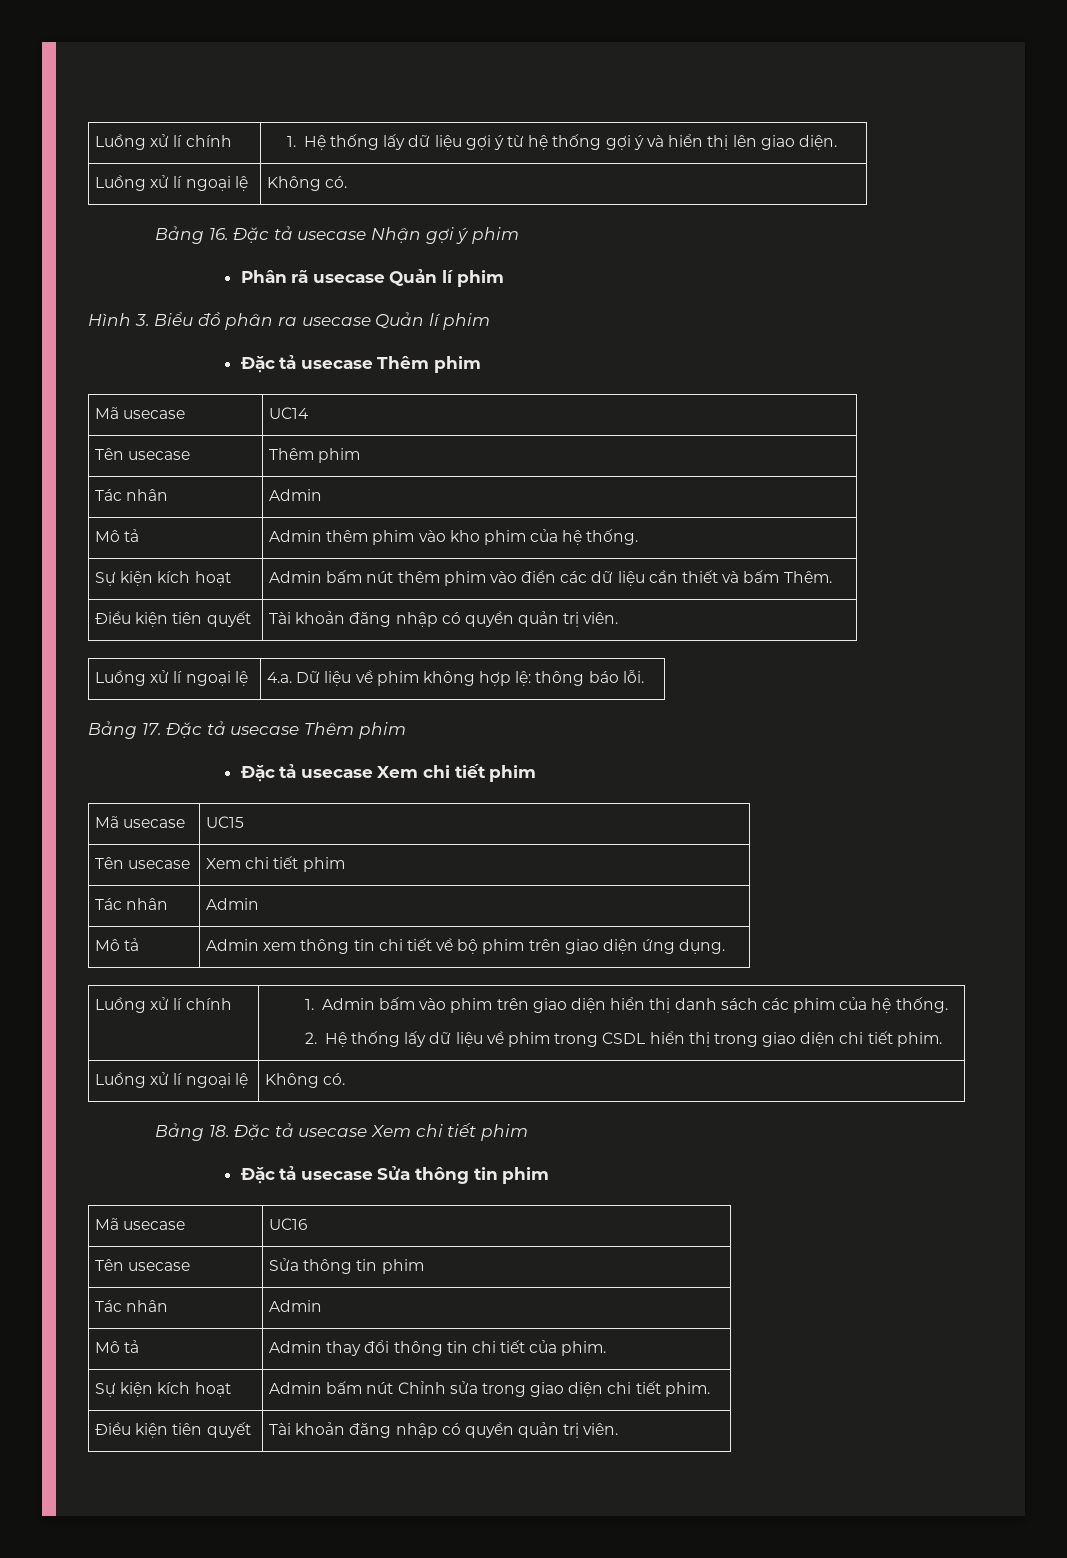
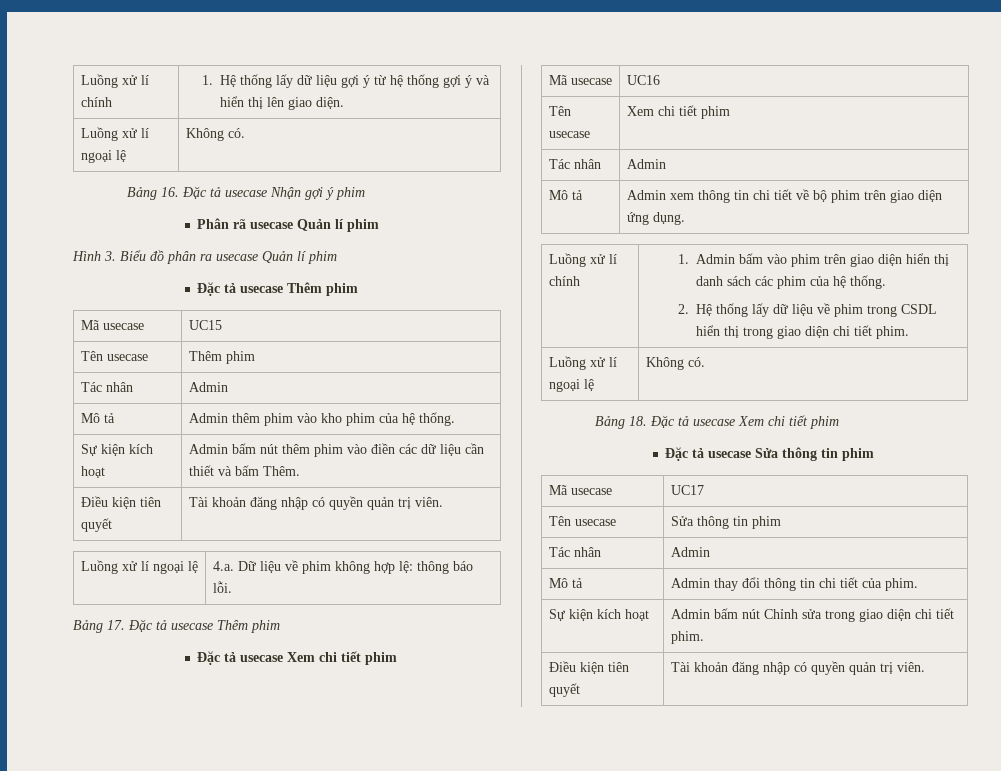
[268,407,309,419] UC14 -> [188,320,222,330] UC15
[205,816,244,828] UC15 -> [626,75,660,85] UC16
[268,1218,307,1230] UC16 -> [670,485,704,495] UC17

